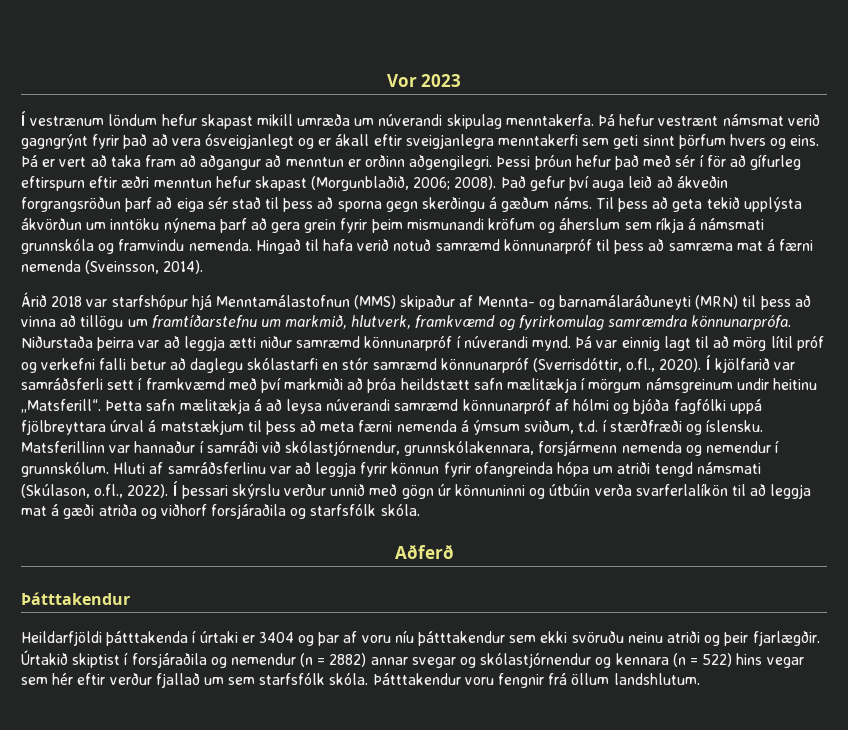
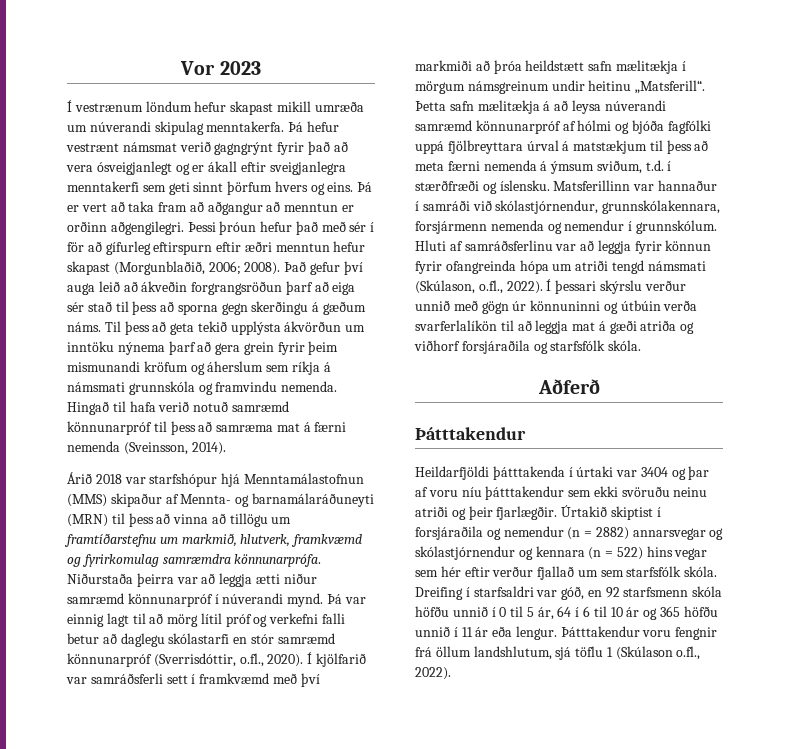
[241,635,255,643] er -> [616,470,638,477] var
[370,657,456,668] annar svegar -> [632,528,706,540] annarsvegar
(369, 678) none -> [415,586,723,600] [415,606,718,620] [415,626,557,640] Dreifing í starfsaldri var góð, en 92 starfsmenn skóla höfðu unnið í 0 til 5 ár, 64 í 6 til 10 ár og 365 höfðu unnið í 11 ár eða lengur.
[613,673,700,685] landshlutum. -> [473,646,701,660] [415,667,451,680] landshlutum, sjá töflu 1 (Skúlason o.fl., 2022).

